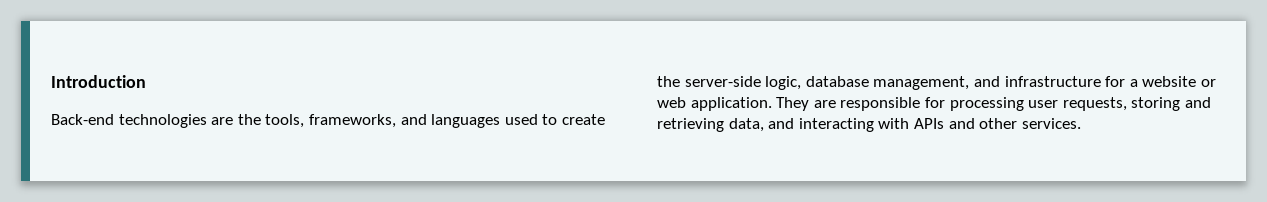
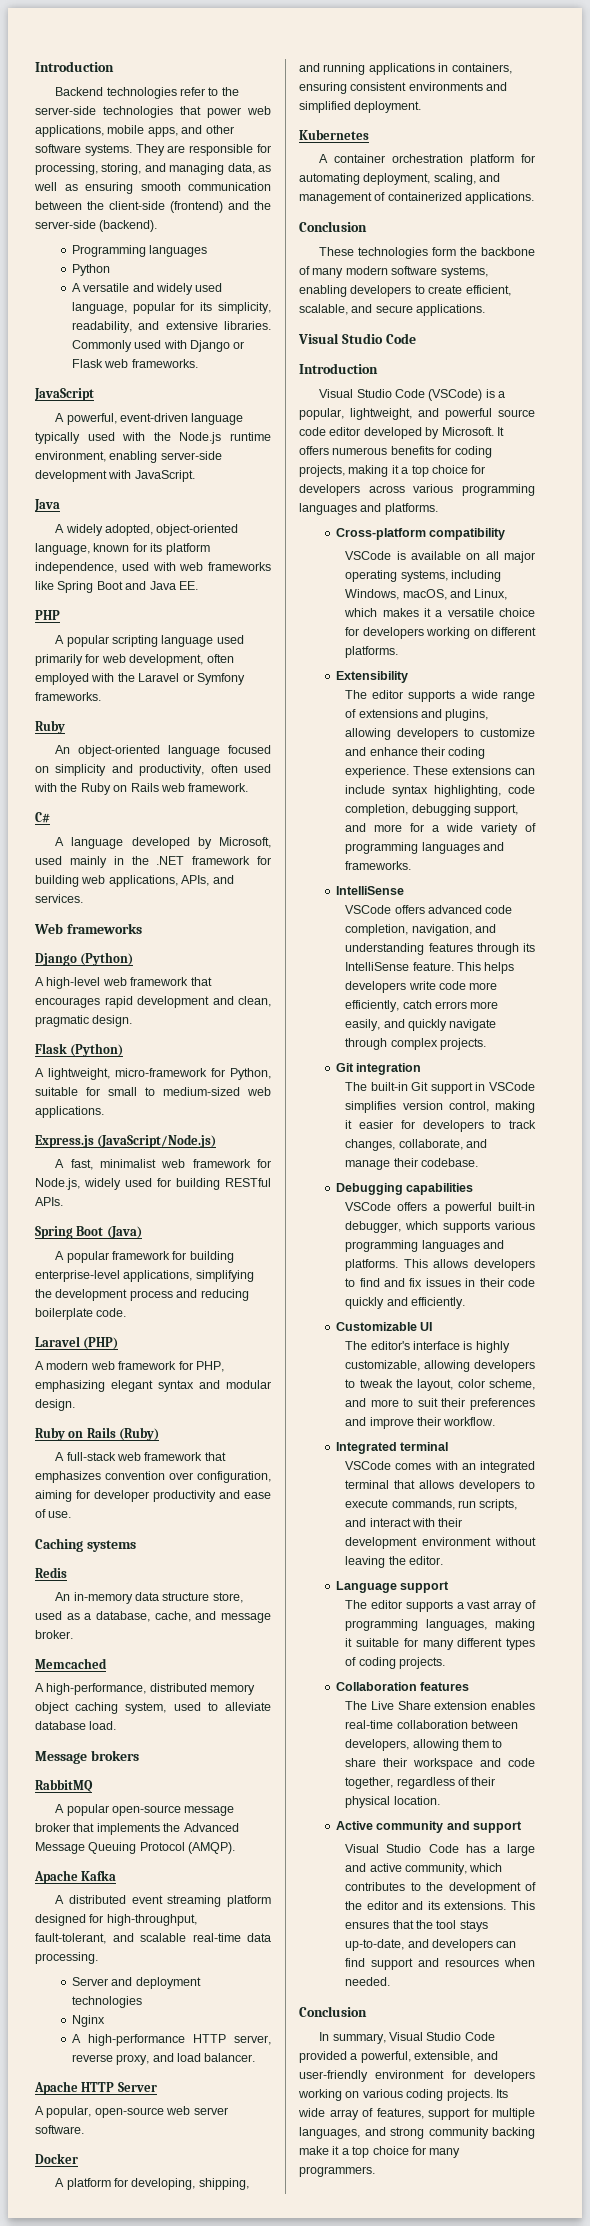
[51,75,146,88] [51,114,605,128] [657,76,1216,90] [657,97,1211,111] [657,118,1081,132] Introduction // Back-end technologies are the tools, frameworks, and languages used to create the server-side logic, database management, and infrastructure for a website or web application. They are responsible for processing user requests, storing and retrieving data, and interacting with APIs and other services. -> [35,61,114,72] [55,87,239,99] [35,106,271,118] [35,125,234,137] [35,144,271,156] [35,163,271,175] [34,182,271,194] [35,201,271,213] [35,220,158,232] [71,245,208,257] [71,264,110,276] [71,283,223,295] [71,302,272,314] [71,321,271,333] [71,340,245,352] [71,359,198,368] [34,388,94,401] [55,413,244,425] [35,432,271,444] [35,451,222,463] [35,470,195,482] [34,499,60,512] [55,524,239,536] [35,543,210,555] [35,562,271,574] [35,581,198,593] [35,610,60,620] [55,635,244,647] [35,654,234,666] [35,673,245,685] [35,692,101,701] [35,720,65,734] [55,745,271,757] [35,764,271,776] [34,783,249,795] [35,812,50,823] [55,837,271,849] [35,856,271,868] [35,875,234,887] [35,894,83,903] [34,923,142,934] [35,952,134,966] [35,977,212,989] [35,996,271,1008] [35,1015,133,1027] [35,1043,124,1057] [35,1068,271,1080] [35,1087,271,1096] [35,1106,104,1118] [35,1134,217,1148] [55,1159,271,1170] [35,1178,271,1190] [35,1197,63,1206] [35,1226,142,1239] [55,1251,234,1263] [35,1270,254,1282] [35,1289,249,1301] [35,1308,127,1320] [35,1336,119,1350] [35,1361,224,1372] [35,1380,271,1392] [35,1399,75,1411] [35,1427,160,1441] [55,1452,226,1461] [35,1471,271,1483] [35,1490,271,1502] [35,1509,72,1518] [35,1538,136,1552] [35,1567,67,1578] [55,1592,243,1604] [35,1611,271,1623] [35,1630,73,1639] [35,1658,107,1669] [35,1683,256,1695] [35,1702,271,1714] [35,1721,117,1730] [35,1750,139,1764] [35,1779,93,1792] [55,1804,235,1816] [35,1823,239,1835] [35,1842,236,1854] [34,1870,117,1884] [55,1895,271,1907] [35,1914,197,1926] [35,1933,271,1944] [35,1952,98,1964] [71,1977,201,1989] [71,1996,142,2008] [71,2015,105,2027] [71,2034,271,2046] [71,2053,256,2065] [34,2081,157,2095] [35,2106,228,2118] [35,2125,84,2134] [35,2153,78,2164] [55,2178,249,2190] [299,63,512,75] [299,82,508,94] [299,101,422,113] [299,129,369,140] [319,154,535,166] [299,173,501,185] [299,192,535,204] [299,221,367,232] [319,247,535,259] [299,266,488,278] [299,285,511,297] [299,304,486,316] [298,333,416,344] [299,363,378,374] [319,389,506,401] [299,408,535,420] [299,427,504,439] [299,446,492,458] [299,465,486,477] [299,484,535,496] [299,503,438,515] [335,528,506,540] [345,551,535,563] [345,570,502,582] [345,589,508,600] [344,608,535,617] [345,627,536,639] [345,646,399,658] [335,671,408,683] [345,690,535,702] [345,709,489,721] [345,728,535,740] [345,747,486,759] [345,766,535,778] [345,785,535,797] [345,804,519,816] [345,823,536,835] [345,842,505,854] [345,861,412,870] [335,886,404,895] [345,905,513,914] [345,924,497,936] [345,943,535,955] [345,962,515,974] [345,981,498,993] [345,1000,499,1012] [345,1019,497,1031] [345,1038,487,1050] [335,1063,422,1075] [345,1082,535,1094] [345,1101,535,1113] [345,1120,536,1132] [345,1139,488,1151] [345,1158,479,1170] [335,1183,474,1195] [345,1202,535,1214] [345,1221,535,1233] [345,1240,505,1252] [345,1259,535,1271] [345,1278,535,1287] [345,1297,466,1309] [335,1322,433,1331] [345,1341,510,1353] [345,1360,535,1372] [345,1379,535,1391] [345,1398,535,1410] [345,1417,496,1429] [335,1442,449,1454] [345,1461,535,1473] [345,1480,535,1492] [345,1499,518,1511] [345,1518,463,1527] [345,1537,536,1549] [345,1556,444,1568] [335,1581,450,1593] [345,1600,536,1612] [345,1619,535,1631] [345,1638,535,1650] [345,1657,446,1669] [335,1682,470,1691] [345,1701,535,1710] [345,1720,519,1729] [345,1739,503,1751] [345,1758,535,1770] [345,1777,496,1789] [345,1796,440,1808] [335,1821,523,1833] [345,1844,535,1856] [345,1863,503,1875] [345,1882,536,1894] [345,1901,535,1910] [345,1920,488,1932] [345,1939,517,1951] [345,1958,535,1970] [345,1977,391,1986] [299,2006,367,2017] [319,2032,495,2044] [299,2051,498,2063] [299,2070,535,2082] [298,2089,508,2101] [298,2108,535,2120] [299,2127,535,2139] [299,2146,461,2158] [299,2166,375,2177] Introduction // Backend technologies refer to the server-side technologies that power web applications, mobile apps, and other software systems. They are responsible for processing, storing, and managing data, as well as ensuring smooth communication between the client-side (frontend) and the server-side (backend). // Programming languages // Python // A versatile and widely used language, popular for its simplicity, readability, and extensive libraries. Commonly used with Django or Flask web frameworks. // JavaScript // A powerful, event-driven language typically used with the Node.js runtime environment, enabling server-side development with JavaScript. // Java // A widely adopted, object-oriented language, known for its platform independence, used with web frameworks like Spring Boot and Java EE. // PHP // A popular scripting language used primarily for web development, often employed with the Laravel or Symfony frameworks. // Ruby // An object-oriented language focused on simplicity and productivity, often used with the Ruby on Rails web framework. // C# // A language developed by Microsoft, used mainly in the .NET framework for building web applications, APIs, and services. // Web frameworks // Django (Python) // A high-level web framework that encourages rapid development and clean, pragmatic design. // Flask (Python) // A lightweight, micro-framework for Python, suitable for small to medium-sized web applications. // Express.js (JavaScript/Node.js) // A fast, minimalist web framework for Node.js, widely used for building RESTful APIs. // Spring Boot (Java) // A popular framework for building enterprise-level applications, simplifying the development process and reducing boilerplate code. // Laravel (PHP) // A modern web framework for PHP, emphasizing elegant syntax and modular design. // Ruby on Rails (Ruby) // A full-stack web framework that emphasizes convention over configuration, aiming for developer productivity and ease of use. // Caching systems // Redis // An in-memory data structure store, used as a database, cache, and message broker. // Memcached // A high-performance, distributed memory object caching system, used to alleviate database load. // Message brokers // RabbitMQ // A popular open-source message broker that implements the Advanced Message Queuing Protocol (AMQP). // Apache Kafka // A distributed event streaming platform designed for high-throughput, fault-tolerant, and scalable real-time data processing. // Server and deployment technologies // Nginx // A high-performance HTTP server, reverse proxy, and load balancer. // Apache HTTP Server // A popular, open-source web server software. // Docker // A platform for developing, shipping, and running applications in containers, ensuring consistent environments and simplified deployment. // Kubernetes // A container orchestration platform for automating deployment, scaling, and management of containerized applications. // Conclusion // These technologies form the backbone of many modern software systems, enabling developers to create efficient, scalable, and secure applications. // Visual Studio Code // Introduction // Visual Studio Code (VSCode) is a popular, lightweight, and powerful source code editor developed by Microsoft. It offers numerous benefits for coding projects, making it a top choice for developers across various programming languages and platforms. // Cross-platform compatibility // VSCode is available on all major operating systems, including Windows, macOS, and Linux, which makes it a versatile choice for developers working on different platforms. // Extensibility // The editor supports a wide range of extensions and plugins, allowing developers to customize and enhance their coding experience. These extensions can include syntax highlighting, code completion, debugging support, and more for a wide variety of programming languages and frameworks. // IntelliSense // VSCode offers advanced code completion, navigation, and understanding features through its IntelliSense feature. This helps developers write code more efficiently, catch errors more easily, and quickly navigate through complex projects. // Git integration // The built-in Git support in VSCode simplifies version control, making it easier for developers to track changes, collaborate, and manage their codebase. // Debugging capabilities // VSCode offers a powerful built-in debugger, which supports various programming languages and platforms. This allows developers to find and fix issues in their code quickly and efficiently. // Customizable UI // The editor's interface is highly customizable, allowing developers to tweak the layout, color scheme, and more to suit their preferences and improve their workflow. // Integrated terminal // VSCode comes with an integrated terminal that allows developers to execute commands, run scripts, and interact with their development environment without leaving the editor. // Language support // The editor supports a vast array of programming languages, making it suitable for many different types of coding projects. // Collaboration features // The Live Share extension enables real-time collaboration between developers, allowing them to share their workspace and code together, regardless of their physical location. // Active community and support // Visual Studio Code has a large and active community, which contributes to the development of the editor and its extensions. This ensures that the tool stays up-to-date, and developers can find support and resources when needed. // Conclusion // In summary, Visual Studio Code provided a powerful, extensible, and user-friendly environment for developers working on various coding projects. Its wide array of features, support for multiple languages, and strong community backing make it a top choice for many programmers.

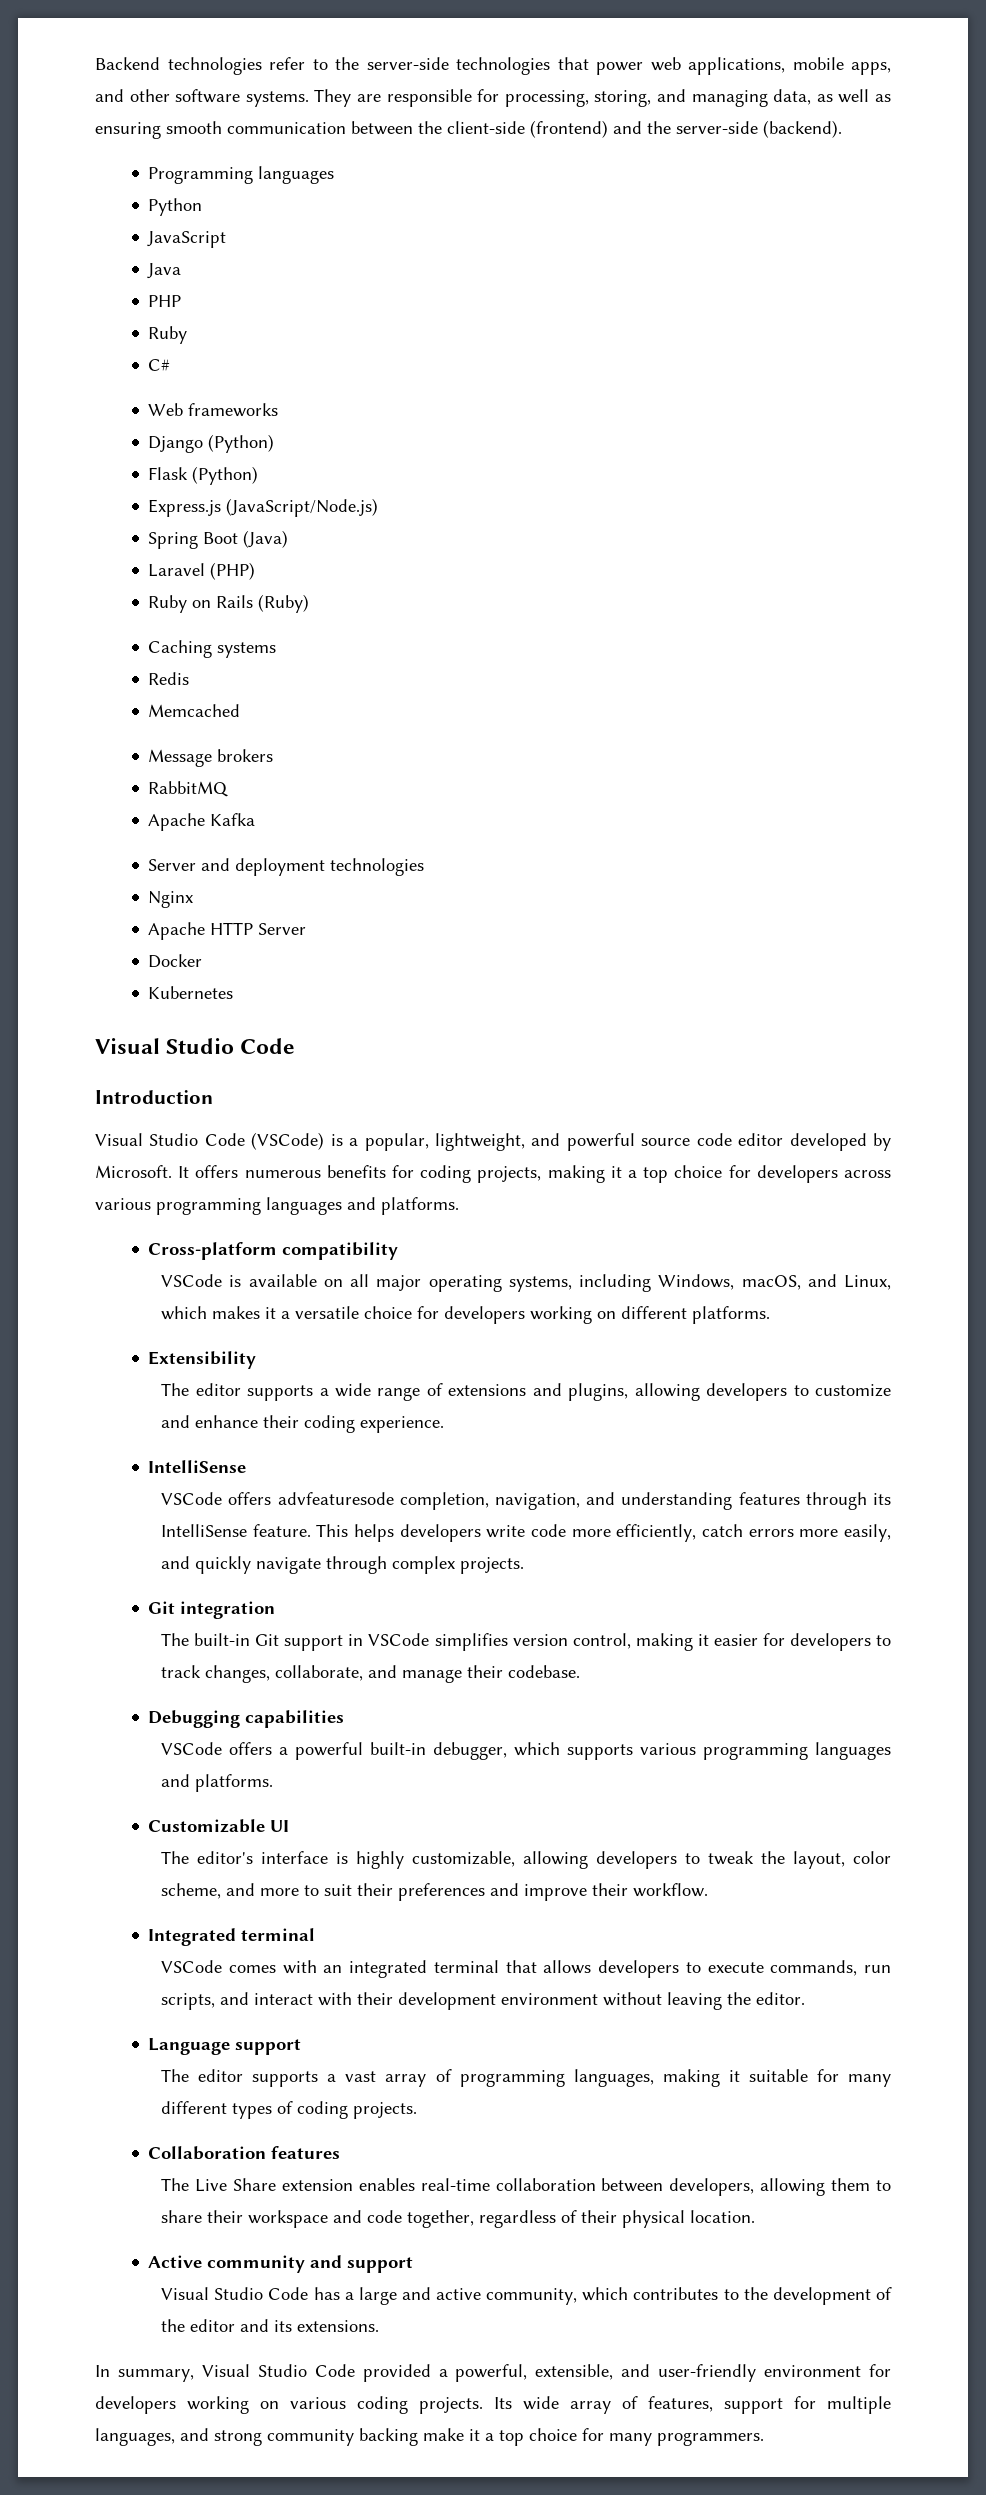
[35,61,114,72] Introduction // -> (95, 63) none
[71,283,223,295] [71,302,272,314] [71,321,271,333] [71,340,245,352] [71,359,198,368] [34,388,94,401] [55,413,244,425] [35,432,271,444] [35,451,222,463] [35,470,195,482] [34,499,60,512] [55,524,239,536] [35,543,210,555] [35,562,271,574] [35,581,198,593] [35,610,60,620] [55,635,244,647] [35,654,234,666] [35,673,245,685] [35,692,101,701] [35,720,65,734] [55,745,271,757] [35,764,271,776] [34,783,249,795] [35,812,50,823] [55,837,271,849] [35,856,271,868] [35,875,234,887] [35,894,83,903] [34,923,142,934] [35,952,134,966] [35,977,212,989] [35,996,271,1008] [35,1015,133,1027] [35,1043,124,1057] [35,1068,271,1080] [35,1087,271,1096] [35,1106,104,1118] [35,1134,217,1148] [55,1159,271,1170] [35,1178,271,1190] [35,1197,63,1206] [35,1226,142,1239] [55,1251,234,1263] [35,1270,254,1282] [35,1289,249,1301] [35,1308,127,1320] [35,1336,119,1350] [35,1361,224,1372] [35,1380,271,1392] [35,1399,75,1411] [35,1427,160,1441] [55,1452,226,1461] [35,1471,271,1483] [35,1490,271,1502] [35,1509,72,1518] [35,1538,136,1552] [35,1567,67,1578] [55,1592,243,1604] [35,1611,271,1623] [35,1630,73,1639] [35,1658,107,1669] [35,1683,256,1695] [35,1702,271,1714] [35,1721,117,1730] [35,1750,139,1764] [35,1779,93,1792] [55,1804,235,1816] [35,1823,239,1835] [35,1842,236,1854] [34,1870,117,1884] [55,1895,271,1907] [35,1914,197,1926] [35,1933,271,1944] [35,1952,98,1964] A versatile and widely used language, popular for its simplicity, readability, and extensive libraries. Commonly used with Django or Flask web frameworks. // JavaScript // A powerful, event-driven language typically used with the Node.js runtime environment, enabling server-side development with JavaScript. // Java // A widely adopted, object-oriented language, known for its platform independence, used with web frameworks like Spring Boot and Java EE. // PHP // A popular scripting language used primarily for web development, often employed with the Laravel or Symfony frameworks. // Ruby // An object-oriented language focused on simplicity and productivity, often used with the Ruby on Rails web framework. // C# // A language developed by Microsoft, used mainly in the .NET framework for building web applications, APIs, and services. // Web frameworks // Django (Python) // A high-level web framework that encourages rapid development and clean, pragmatic design. // Flask (Python) // A lightweight, micro-framework for Python, suitable for small to medium-sized web applications. // Express.js (JavaScript/Node.js) // A fast, minimalist web framework for Node.js, widely used for building RESTful APIs. // Spring Boot (Java) // A popular framework for building enterprise-level applications, simplifying the development process and reducing boilerplate code. // Laravel (PHP) // A modern web framework for PHP, emphasizing elegant syntax and modular design. // Ruby on Rails (Ruby) // A full-stack web framework that emphasizes convention over configuration, aiming for developer productivity and ease of use. // Caching systems // Redis // An in-memory data structure store, used as a database, cache, and message broker. // Memcached // A high-performance, distributed memory object caching system, used to alleviate database load. // Message brokers // RabbitMQ // A popular open-source message broker that implements the Advanced Message Queuing Protocol (AMQP). // Apache Kafka // A distributed event streaming platform designed for high-throughput, fault-tolerant, and scalable real-time data processing. -> [147,231,227,248] [147,263,182,279] [148,295,182,307] [148,326,188,344] [148,359,171,371] [148,403,279,417] [148,434,275,453] [148,466,259,485] [148,498,379,517] [148,530,289,549] [148,562,256,580] [148,594,310,613] [148,640,277,658] [148,672,190,685] [148,704,241,717] [148,749,274,767] [148,781,229,797] [148,813,256,831] JavaScript // Java // PHP // Ruby // C# // Web frameworks // Django (Python) // Flask (Python) // Express.js (JavaScript/Node.js) // Spring Boot (Java) // Laravel (PHP) // Ruby on Rails (Ruby) // Caching systems // Redis // Memcached // Message brokers // RabbitMQ // Apache Kafka
[71,2034,271,2046] [71,2053,256,2065] [34,2081,157,2095] [35,2106,228,2118] [35,2125,84,2134] [35,2153,78,2164] [55,2178,249,2190] [299,63,512,75] [299,82,508,94] [299,101,422,113] [299,129,369,140] [319,154,535,166] [299,173,501,185] [299,192,535,204] [299,221,367,232] [319,247,535,259] [299,266,488,278] [299,285,511,297] [299,304,486,316] A high-performance HTTP server, reverse proxy, and load balancer. // Apache HTTP Server // A popular, open-source web server software. // Docker // A platform for developing, shipping, and running applications in containers, ensuring consistent environments and simplified deployment. // Kubernetes // A container orchestration platform for automating deployment, scaling, and management of containerized applications. // Conclusion // These technologies form the backbone of many modern software systems, enabling developers to create efficient, scalable, and secure applications. -> [148,922,307,940] [148,954,203,968] [148,986,234,999] Apache HTTP Server // Docker // Kubernetes
[413,766,535,775] [345,785,535,797] [345,804,519,816] [345,823,536,835] [345,842,505,854] [345,861,412,870] These extensions can include syntax highlighting, code completion, debugging support, and more for a wide variety of programming languages and frameworks. -> (445, 1424) none
[428,905,513,914] advanced code -> [277,1492,394,1505] advfeaturesode
[403,1259,535,1271] [345,1278,535,1287] [345,1297,466,1309] This allows developers to find and fix issues in their code quickly and efficiently. -> (274, 1783) none
[511,1901,535,1910] [345,1920,488,1932] [345,1939,517,1951] [345,1958,535,1970] [345,1977,391,1986] [299,2006,367,2017] This ensures that the tool stays up-to-date, and developers can find support and resources when needed. // Conclusion -> (380, 2326) none

